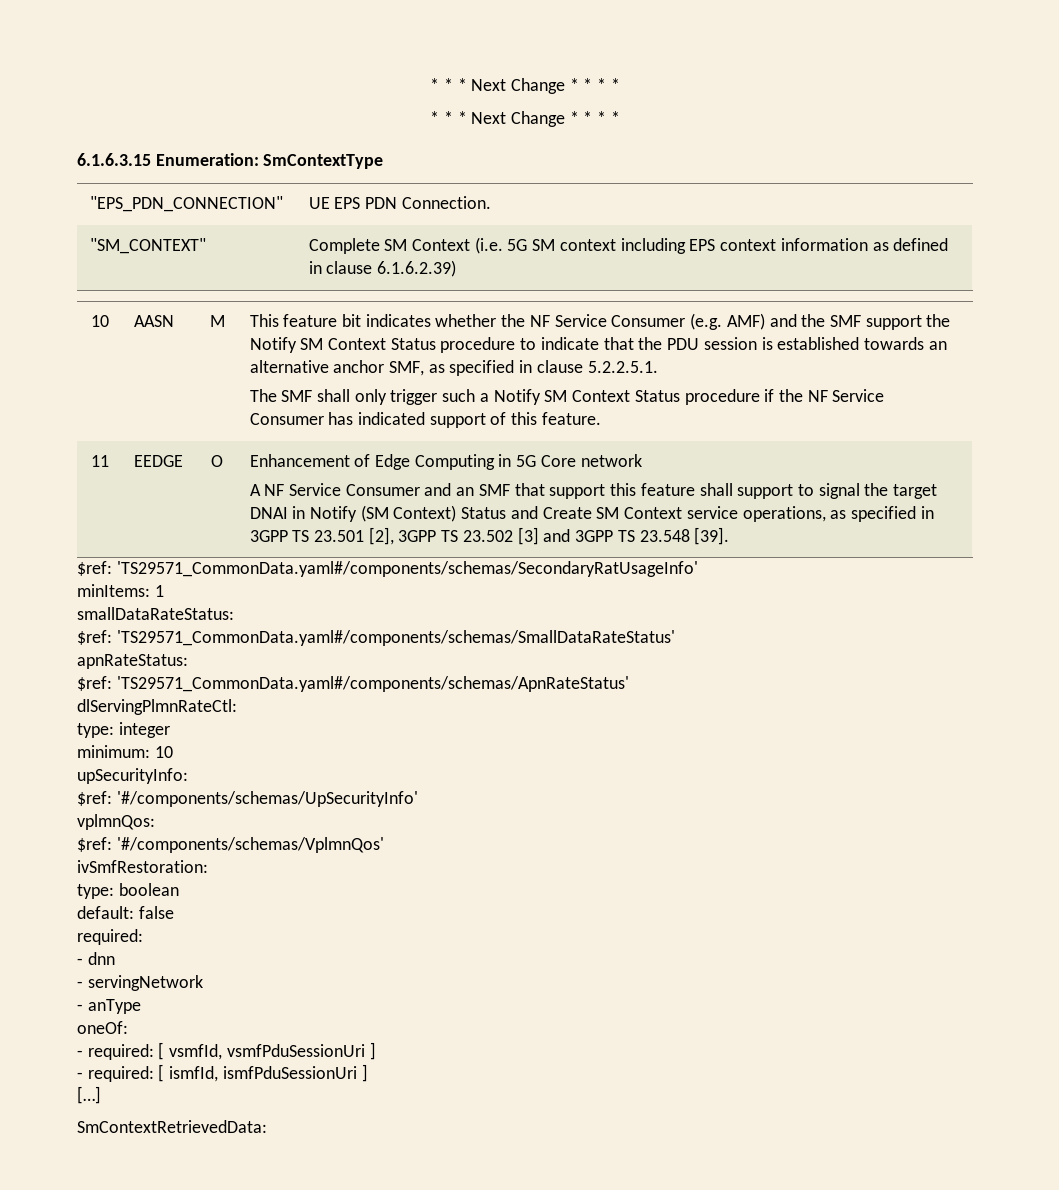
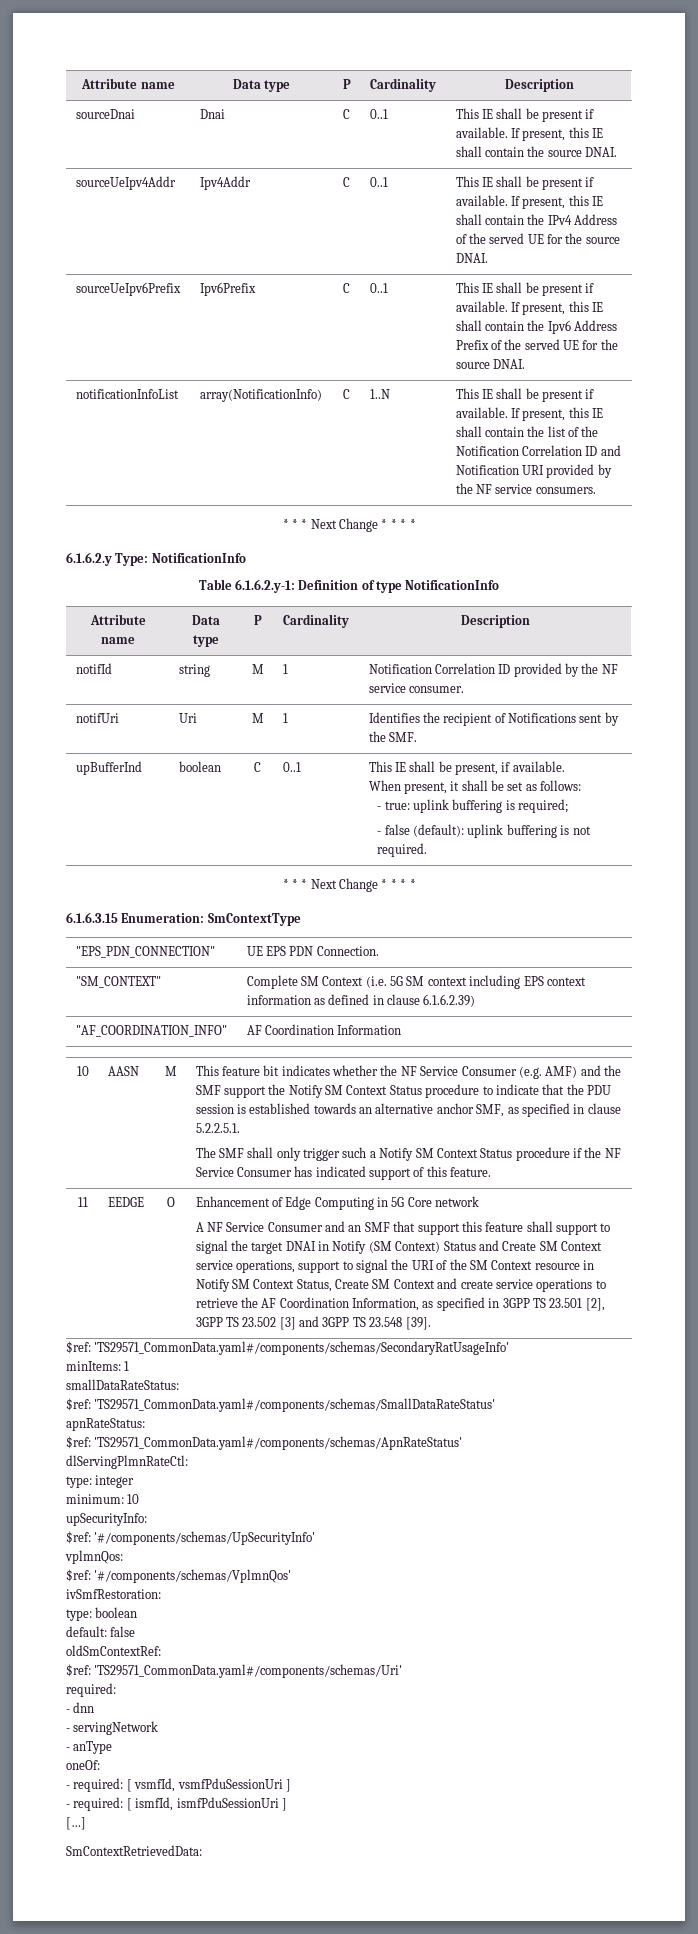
[430,78,620,94] * * * Next Change * * * * -> [81,78,175,89] [232,79,291,92] [342,79,351,89] [369,78,436,92] [504,79,574,92] [75,109,135,119] [199,109,225,119] [343,109,350,119] [369,109,388,119] [455,108,595,122] [455,127,604,141] [455,146,618,157] [75,176,176,190] [199,176,251,190] [343,177,350,187] [369,177,388,187] [455,176,595,190] [455,195,604,209] [455,214,618,225] [455,233,620,244] [455,253,488,263] [75,282,181,296] [199,282,256,296] [343,283,350,293] [369,283,388,293] [455,282,595,296] [455,301,604,315] [455,320,618,334] [455,339,618,350] [455,359,525,369] [75,389,179,399] [199,389,322,402] [343,389,350,399] [369,389,390,399] [455,388,595,402] [455,407,604,421] [455,426,599,437] [455,445,621,456] [455,464,612,478] [455,483,596,494] [282,518,416,532] [66,552,246,566] [198,579,500,593] [89,614,146,625] [101,637,135,644] [191,615,220,625] [192,635,219,647] [253,615,262,625] [282,614,349,628] [461,615,530,628] [75,663,112,674] [178,664,210,677] [251,664,264,674] [282,664,288,674] [368,663,618,677] [368,683,464,693] [75,713,119,723] [178,713,197,723] [251,713,264,723] [282,713,288,723] [368,712,619,726] [368,731,417,742] [75,761,142,775] [178,761,221,772] [254,762,261,772] [282,762,301,772] [368,761,565,775] [368,780,582,794] [377,799,569,813] [377,824,591,838] [377,843,428,857] Attribute name | Data type | P | Cardinality | Description // sourceDnai | Dnai | C | 0..1 | This IE shall be present if available. If present, this IE shall contain the source DNAI. // sourceUeIpv4Addr | Ipv4Addr | C | 0..1 | This IE shall be present if available. If present, this IE shall contain the IPv4 Address of the served UE for the source DNAI. // sourceUeIpv6Prefix | Ipv6Prefix | C | 0..1 | This IE shall be present if available. If present, this IE shall contain the Ipv6 Address Prefix of the served UE for the source DNAI. // notificationInfoList | array(NotificationInfo) | C | 1..N | This IE shall be present if available. If present, this IE shall contain the list of the Notification Correlation ID and Notification URI provided by the NF service consumers. // * * * Next Change * * * * // 6.1.6.2.y Type: NotificationInfo // Table 6.1.6.2.y-1: Definition of type NotificationInfo // Attribute name | Data type | P | Cardinality | Description // notifId | string | M | 1 | Notification Correlation ID provided by the NF service consumer. // notifUri | Uri | M | 1 | Identifies the recipient of Notifications sent by the SMF. // upBufferInd | boolean | C | 0..1 | This IE shall be present, if available. // When present, it shall be set as follows: // - true: uplink buffering is required; // - false (default): uplink buffering is not required.
(457, 268) none -> [75,1025,227,1037] [246,1024,402,1035] // "AF_COORDINATION_INFO" | AF Coordination Information
(826, 514) none -> [298,1259,595,1273] [195,1278,606,1292] [195,1297,420,1311] support to signal the URI of the SM Context resource in Notify SM Context Status, Create SM Context and create service operations to retrieve the AF Coordination Information,
(174, 912) none -> [66,1645,161,1656] [66,1664,403,1678] // oldSmContextRef: // $ref: 'TS29571_CommonData.yaml#/components/schemas/Uri'

